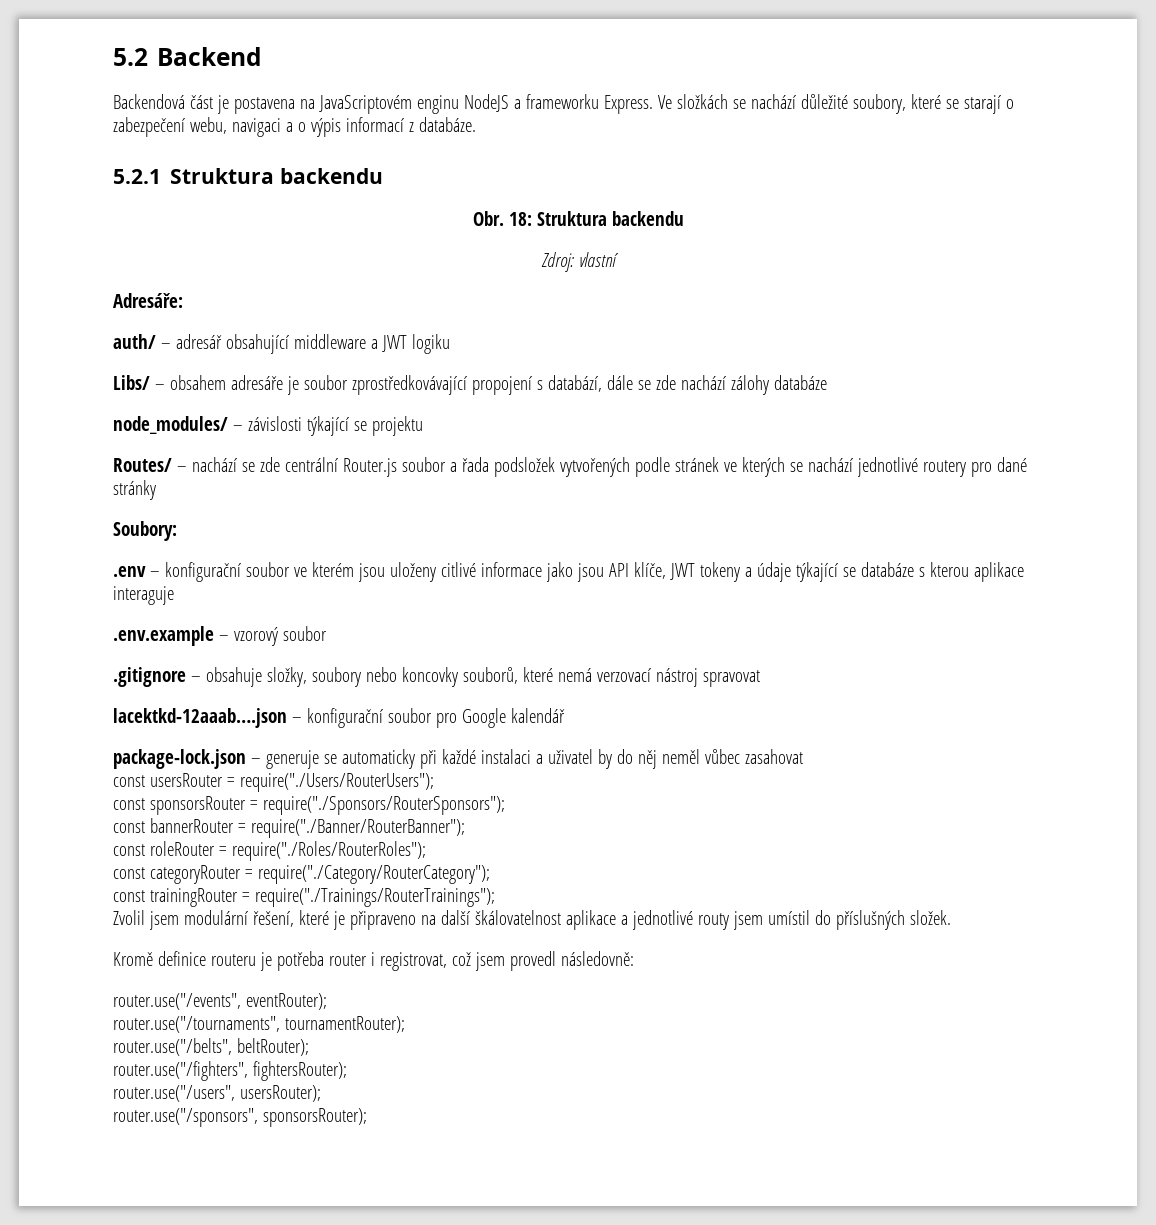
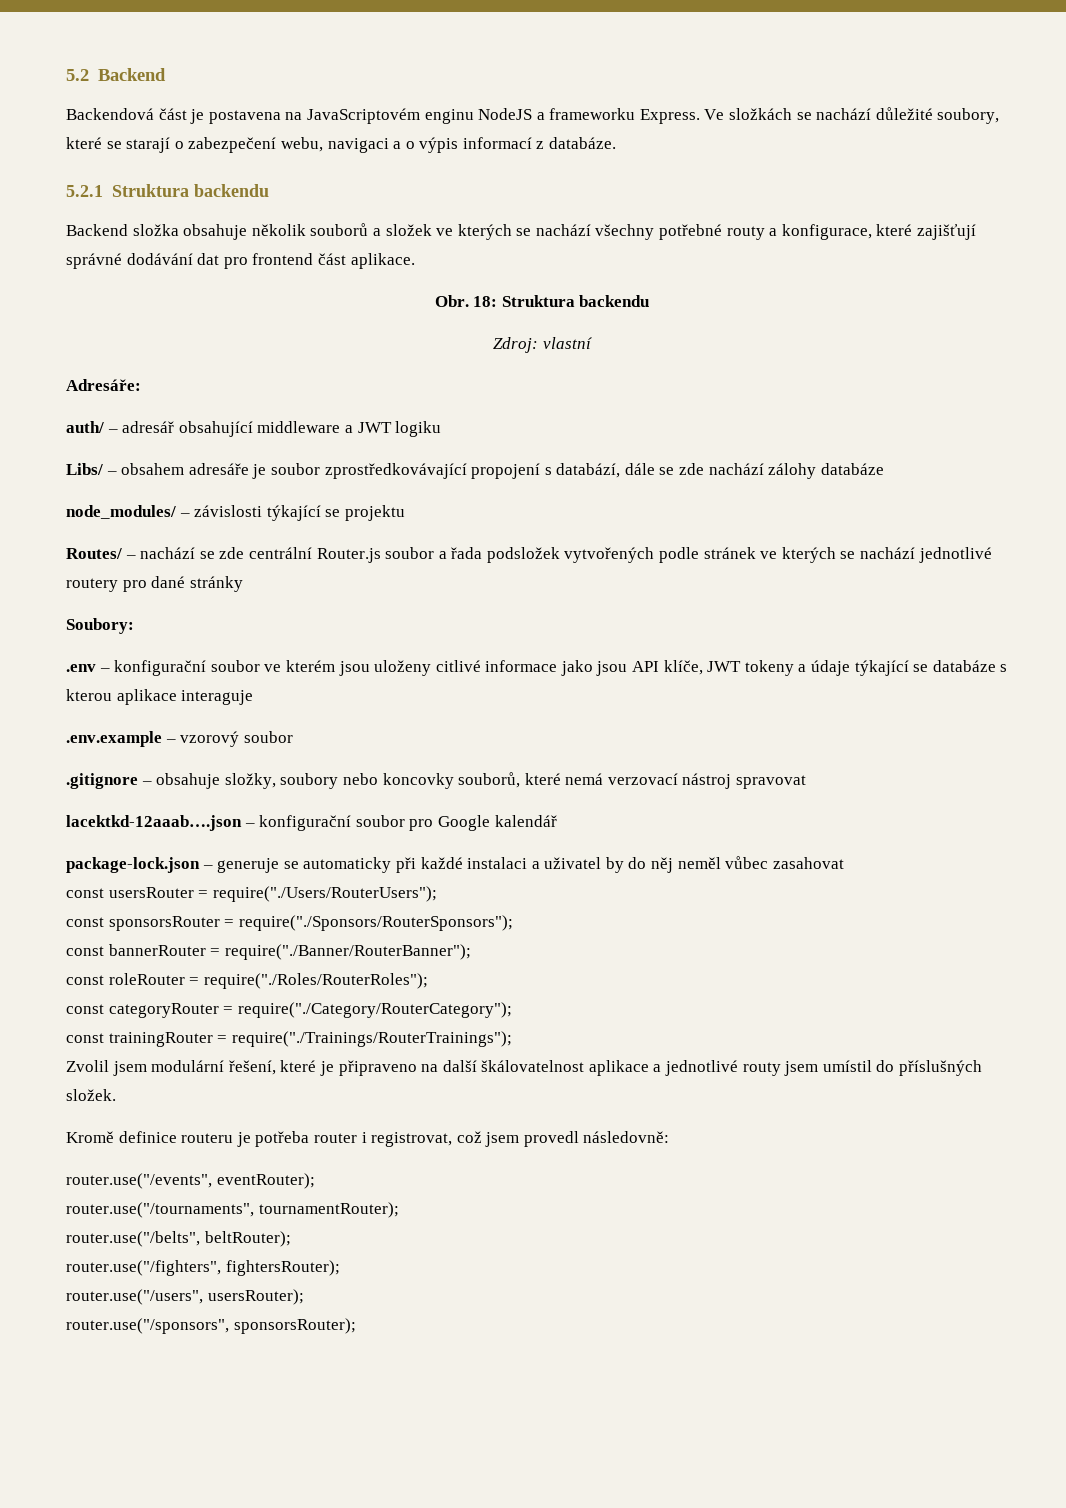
(383, 176) none -> [66,223,977,240] [66,253,415,269] // Backend složka obsahuje několik souborů a složek ve kterých se nachází všechny potřebné routy a konfigurace, které zajišťují správné dodávání dat pro frontend část aplikace.

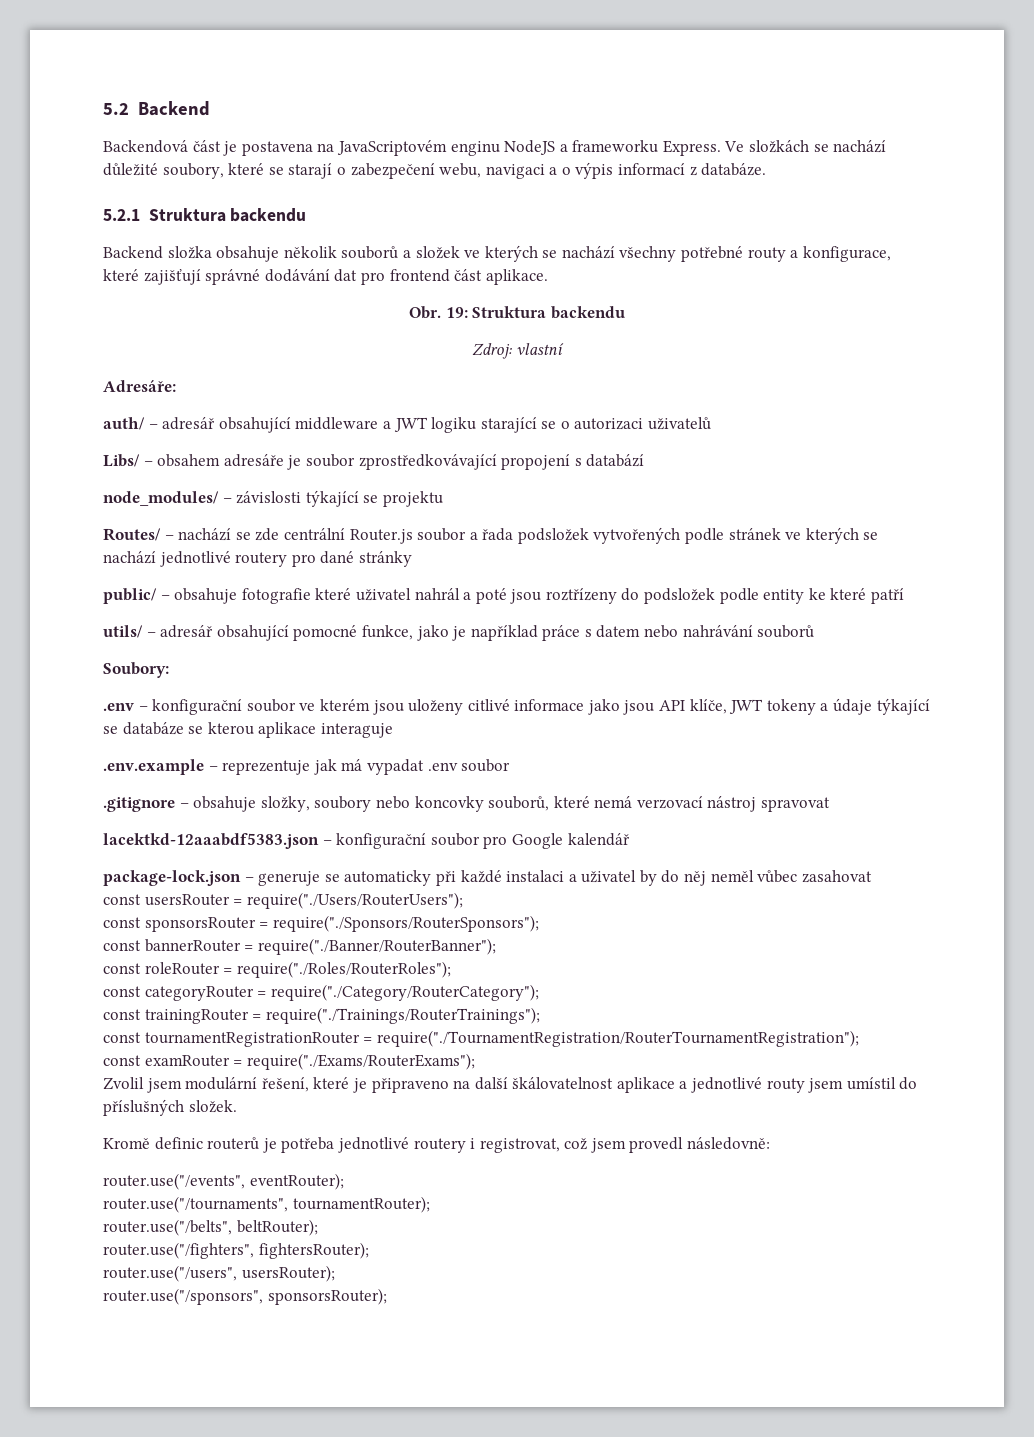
[473,296,498,307] 18: -> [445,307,468,318] 19:
(442, 429) none -> [480,417,712,433] starající se o autorizaci uživatelů
[556,463,884,479] databází, dále se zde nachází zálohy databáze -> [586,454,645,467] databází
(243, 584) none -> [103,588,905,604] [103,625,815,641] // public/ – obsahuje fotografie které uživatel nahrál a poté jsou roztřízeny do podsložek podle entity ke které patří // utils/ – adresář obsahující pomocné funkce, jako je například práce s datem nebo nahrávání souborů
[1000,664,1008,672] s -> [188,726,204,734] se
[180,731,240,747] vzorový -> [222,759,458,775] reprezentuje jak má vypadat .env
[66,815,242,831] lacektkd-12aaab….json -> [103,833,319,849] lacektkd-12aaabdf5383.json
(512, 1039) none -> [103,1030,859,1047] [103,1053,475,1070] // const tournamentRegistrationRouter = require("./TournamentRegistration/RouterTournamentRegistration"); // const examRouter = require("./Exams/RouterExams");
[118,1131,357,1147] definice routeru je potřeba router -> [154,1137,466,1153] definic routerů je potřeba jednotlivé routery

